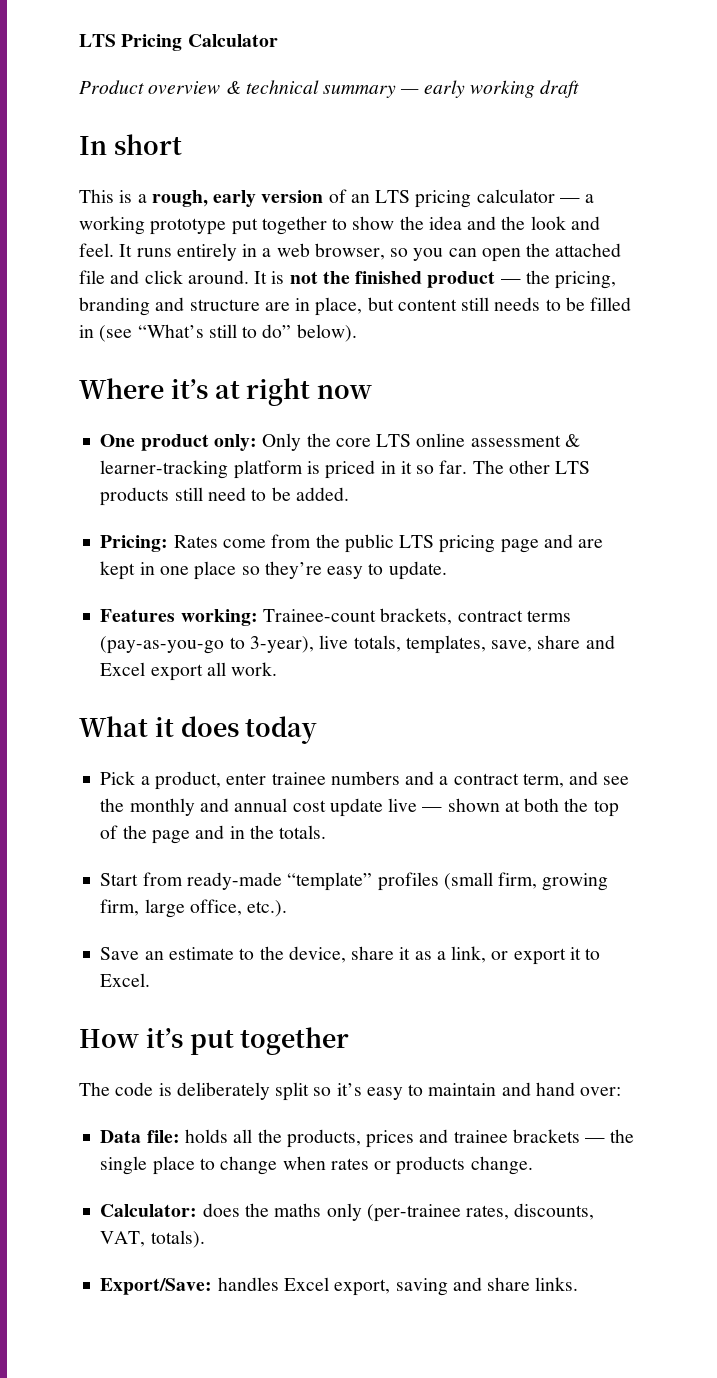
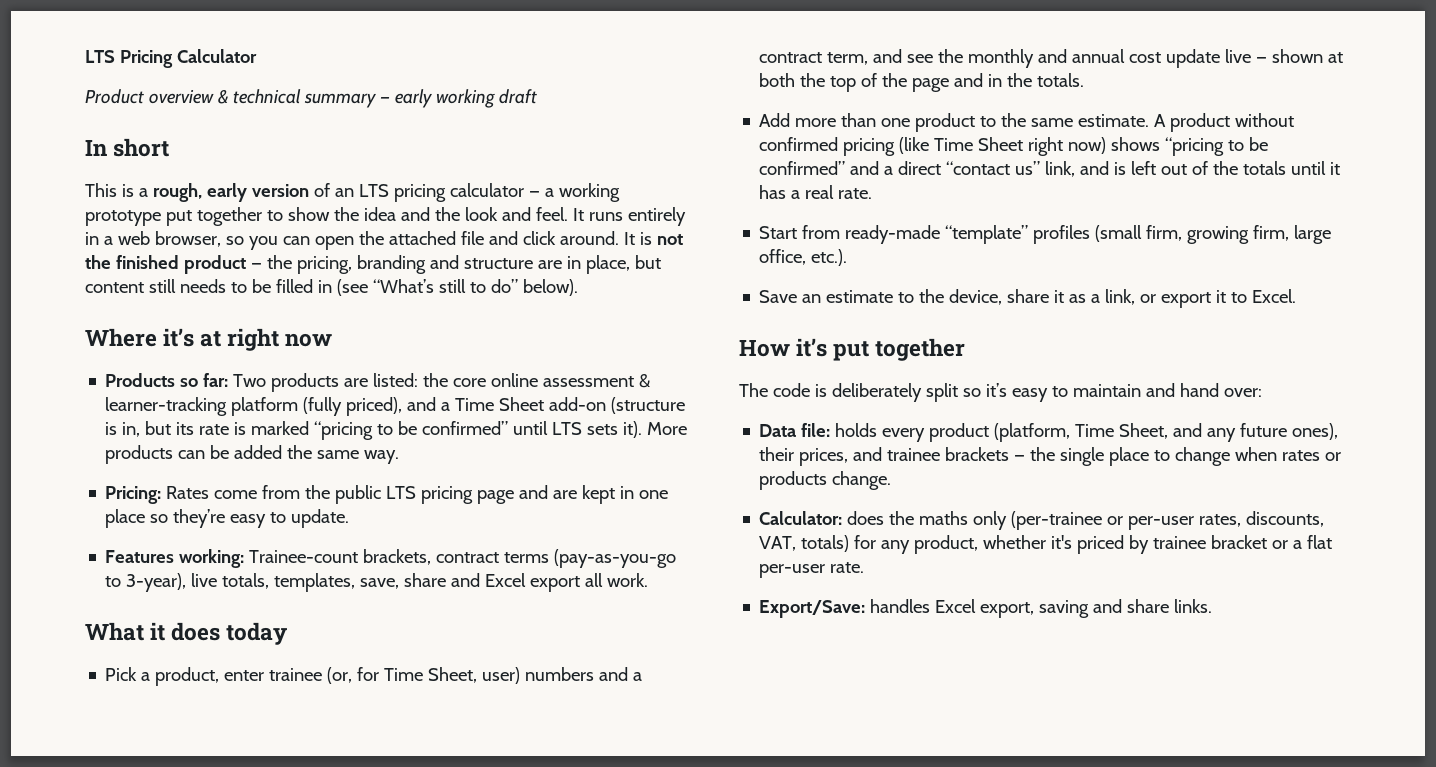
[100,433,302,451] One product only: Only -> [105,373,419,392] Products so far: Two products are listed:
[376,434,412,447] LTS -> (487, 382) none
[306,460,591,479] [100,487,349,506] is priced in it so far. The other LTS products still need to be added. -> [303,397,686,416] [105,421,688,440] [105,445,400,464] (fully priced), and a Time Sheet add-on (structure is in, but its rate is marked “pricing to be confirmed” until LTS sets it). More products can be added the same way.
(326, 778) none -> [327,667,521,684] (or, for Time Sheet, user)
(327, 832) none -> [759,113,1295,132] [759,137,1269,156] [759,161,1341,177] [759,185,873,199] // Add more than one product to the same estimate. A product without confirmed pricing (like Time Sheet right now) shows “pricing to be confirmed” and a direct “contact us” link, and is left out of the totals until it has a real rate.
[233,1129,415,1148] all the products, prices -> [882,423,1339,442] [759,447,849,466] every product (platform, Time Sheet, and any future ones), their prices,
(461, 1213) none -> [1107,516,1195,530] or per-user
[150,1230,205,1248] totals). -> [801,535,1333,554] [759,562,865,578] totals) for any product, whether it's priced by trainee bracket or a flat per-user rate.

